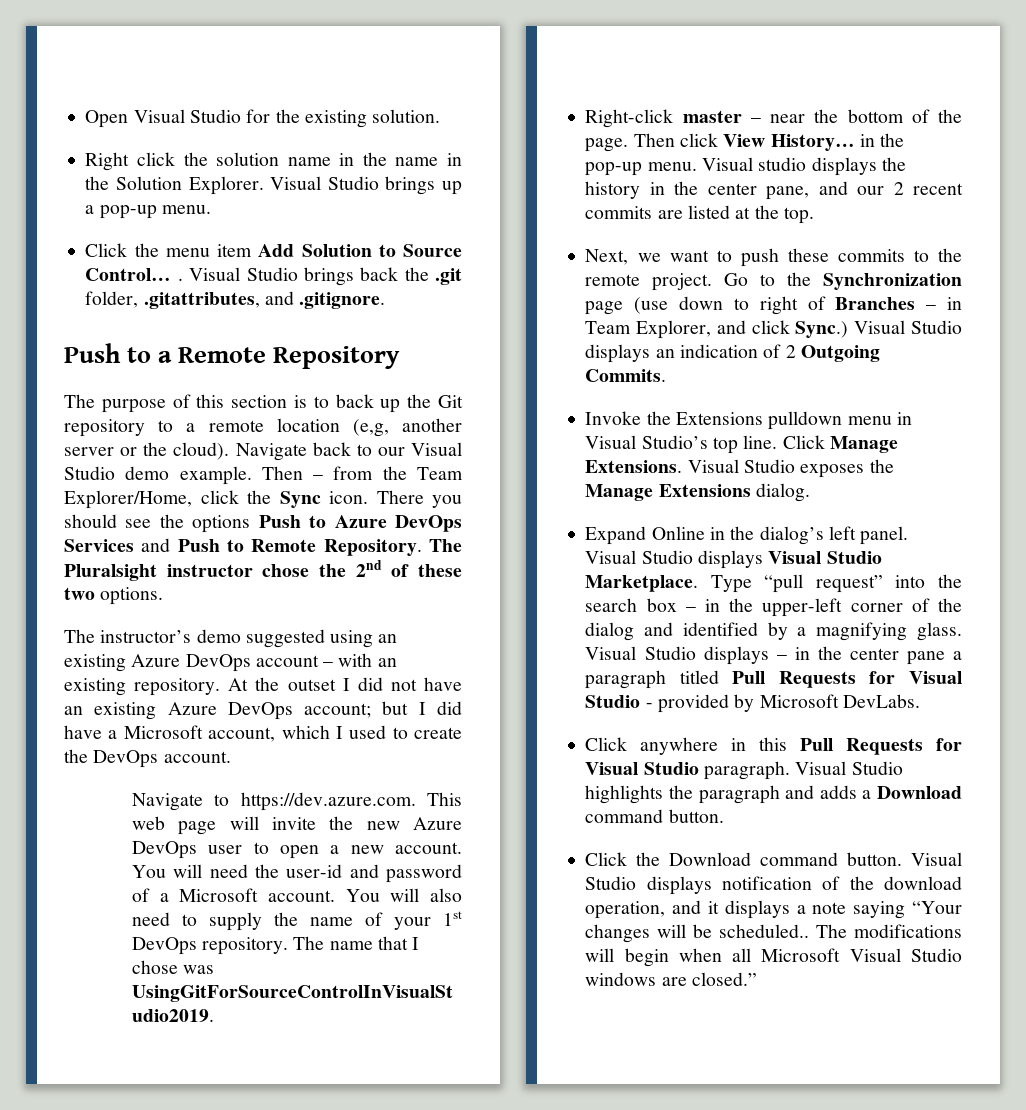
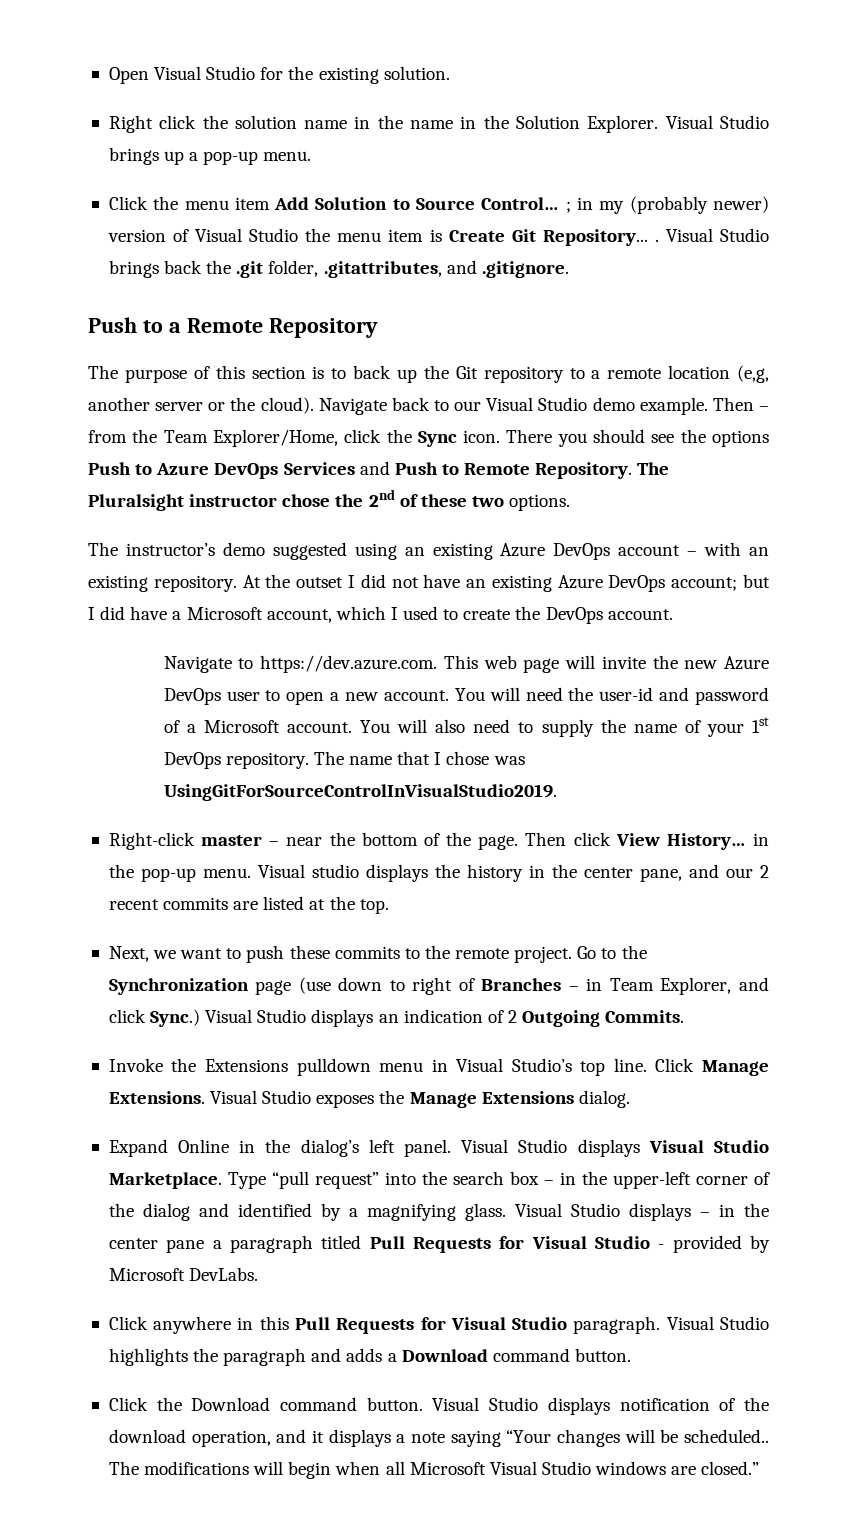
(172, 274) none -> [565,196,769,214] [107,228,648,246] ; in my (probably newer) version of Visual Studio the menu item is Create Git Repository...

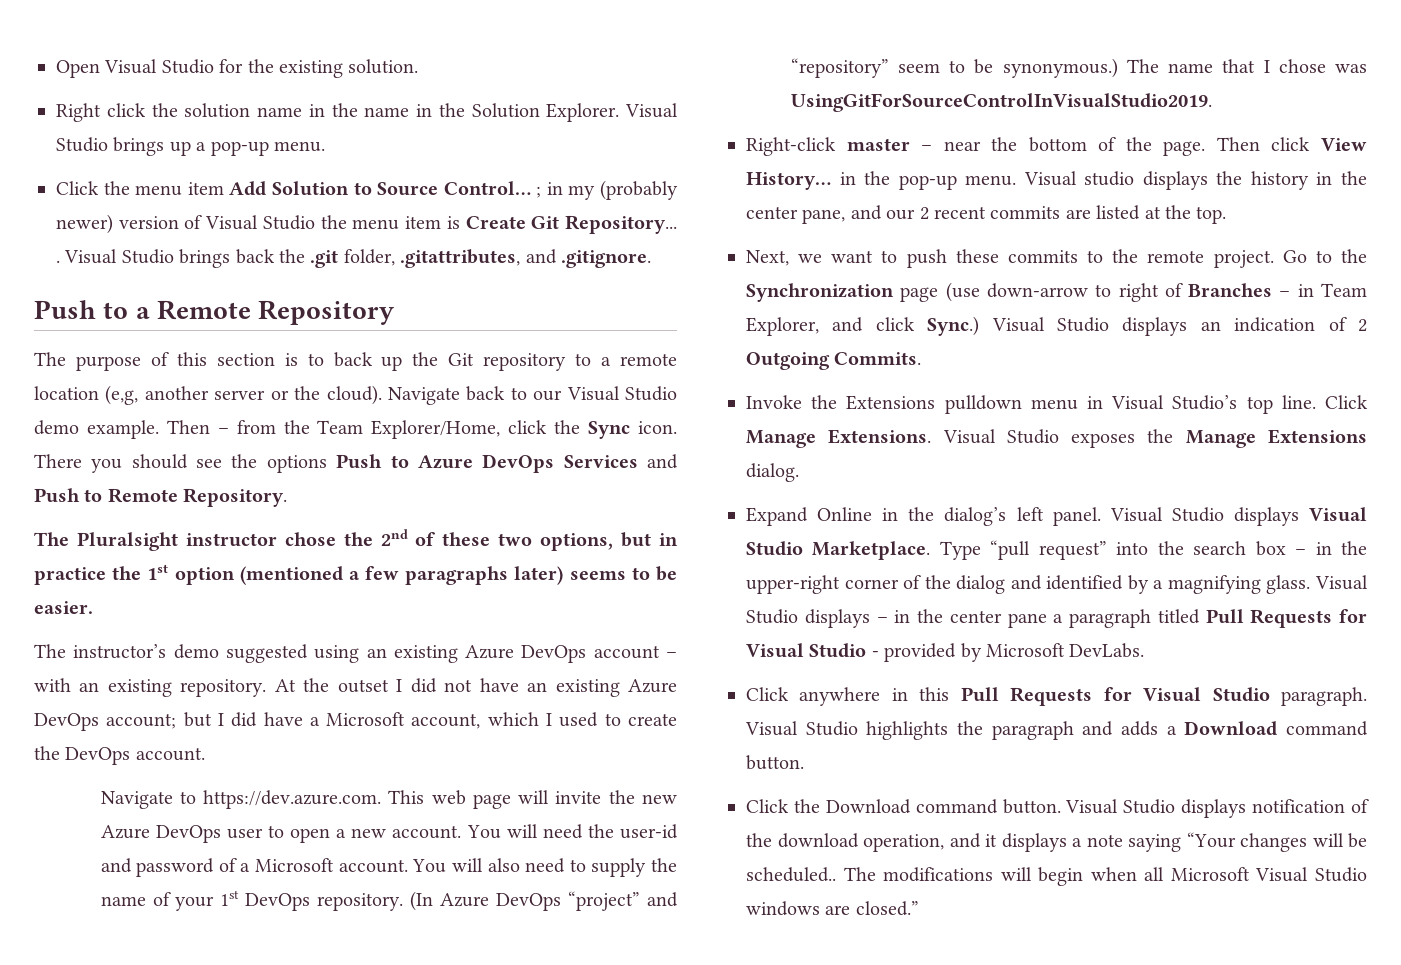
(633, 470) none -> (288, 497) //
[509,494,571,511] options. -> [540,532,679,551] [34,564,677,585] [34,601,93,614] options, but in practice the 1st option (mentioned a few paragraphs later) seems to be easier.
(309, 760) none -> [410,891,678,911] [790,58,1118,78] (In Azure DevOps “project” and “repository” seem to be synonymous.)
[338,977,383,991] down -> [986,283,1088,298] down-arrow
[612,1171,691,1189] upper-left -> [746,575,840,594] upper-right

